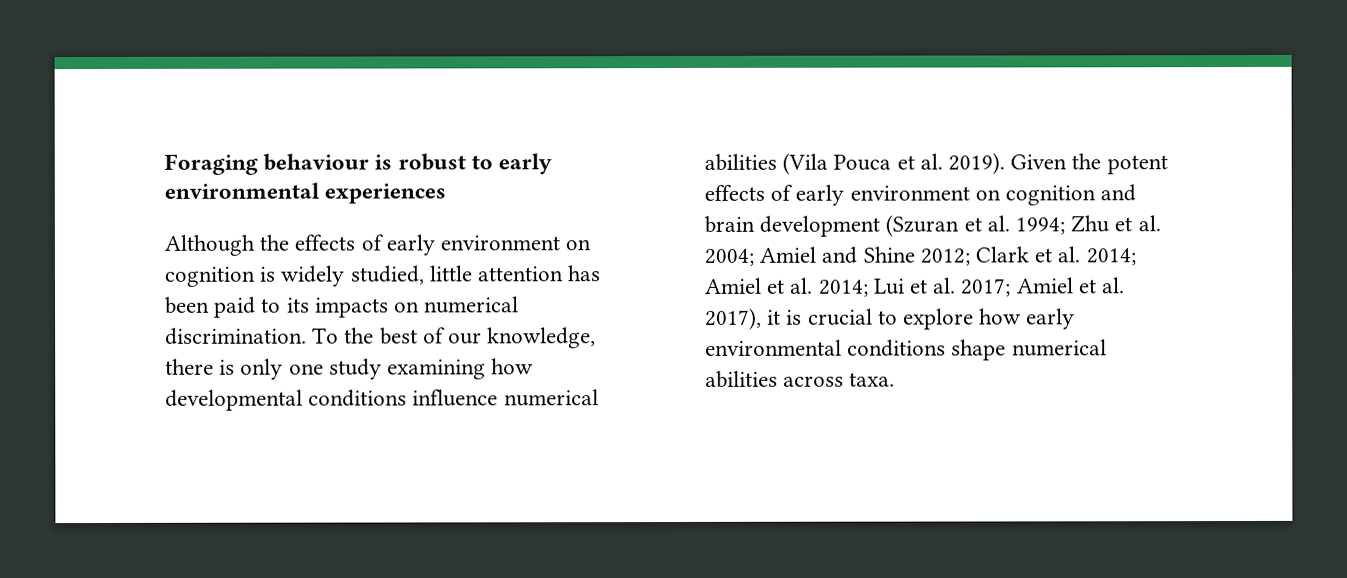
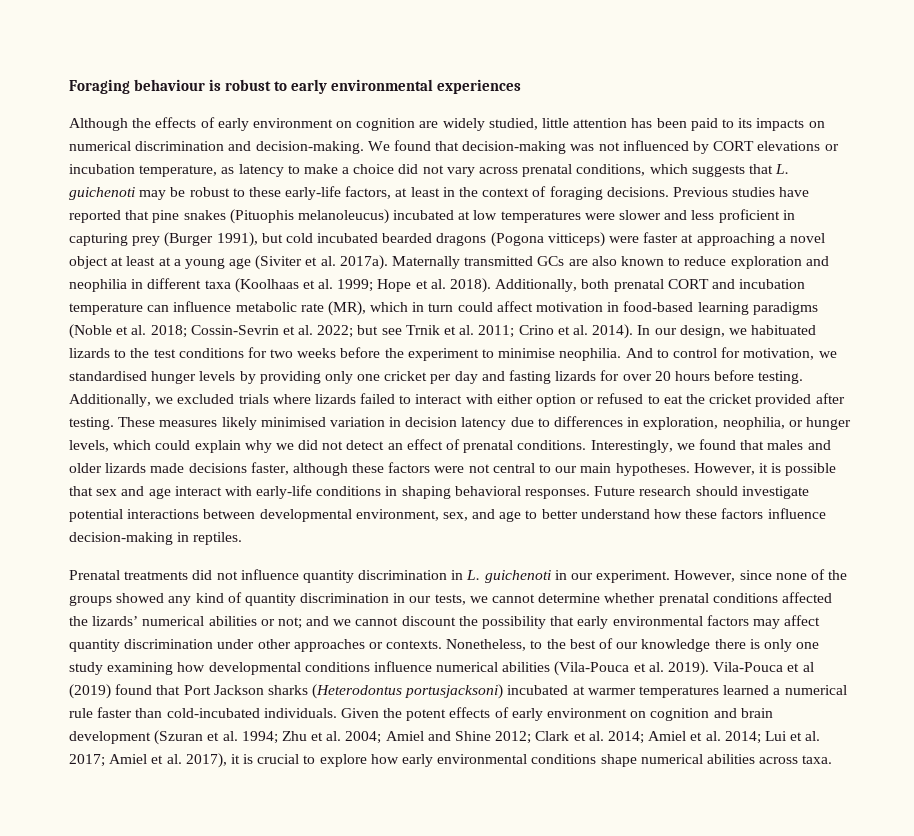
[259,266,276,282] is -> [419,121,439,128] are
[165,327,340,345] discrimination. To -> [135,140,839,154] [69,164,790,177] [69,186,810,200] [69,209,795,224] [69,232,825,247] [69,255,829,270] [69,278,806,293] [69,301,818,316] [69,324,817,339] [69,347,837,361] [69,370,804,384] [69,393,845,407] [69,416,851,430] [69,439,831,453] [69,462,837,476] [69,485,809,499] [69,508,826,522] [69,532,243,545] [69,569,848,583] [69,592,832,606] [69,615,821,629] [69,639,543,652] discrimination and decision-making. We found that decision-making was not influenced by CORT elevations or incubation temperature, as latency to make a choice did not vary across prenatal conditions, which suggests that L. guichenoti may be robust to these early-life factors, at least in the context of foraging decisions. Previous studies have reported that pine snakes (Pituophis melanoleucus) incubated at low temperatures were slower and less proficient in capturing prey (Burger 1991), but cold incubated bearded dragons (Pogona vitticeps) were faster at approaching a novel object at least at a young age (Siviter et al. 2017a). Maternally transmitted GCs are also known to reduce exploration and neophilia in different taxa (Koolhaas et al. 1999; Hope et al. 2018). Additionally, both prenatal CORT and incubation temperature can influence metabolic rate (MR), which in turn could affect motivation in food-based learning paradigms (Noble et al. 2018; Cossin-Sevrin et al. 2022; but see Trnik et al. 2011; Crino et al. 2014). In our design, we habituated lizards to the test conditions for two weeks before the experiment to minimise neophilia. And to control for motivation, we standardised hunger levels by providing only one cricket per day and fasting lizards for over 20 hours before testing. Additionally, we excluded trials where lizards failed to interact with either option or refused to eat the cricket provided after testing. These measures likely minimised variation in decision latency due to differences in exploration, neophilia, or hunger levels, which could explain why we did not detect an effect of prenatal conditions. Interestingly, we found that males and older lizards made decisions faster, although these factors were not central to our main hypotheses. However, it is possible that sex and age interact with early-life conditions in shaping behavioral responses. Future research should investigate potential interactions between developmental environment, sex, and age to better understand how these factors influence decision-making in reptiles. // Prenatal treatments did not influence quantity discrimination in L. guichenoti in our experiment. However, since none of the groups showed any kind of quantity discrimination in our tests, we cannot determine whether prenatal conditions affected the lizards’ numerical abilities or not; and we cannot discount the possibility that early environmental factors may affect quantity discrimination under other approaches or contexts. Nonetheless, to
[487,327,597,349] knowledge, -> [641,639,711,652] knowledge
[782,152,892,175] (Vila Pouca -> [554,661,630,676] (Vila-Pouca
(1006, 163) none -> [713,662,814,672] [69,684,847,699] [69,707,337,718] Vila-Pouca et al (2019) found that Port Jackson sharks (Heterodontus portusjacksoni) incubated at warmer temperatures learned a numerical rule faster than cold-incubated individuals.

